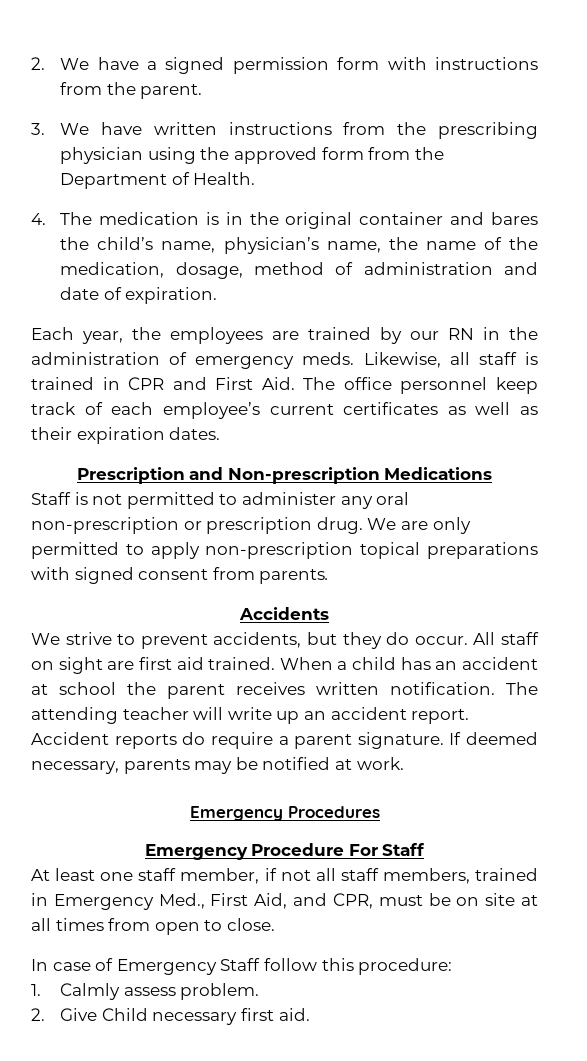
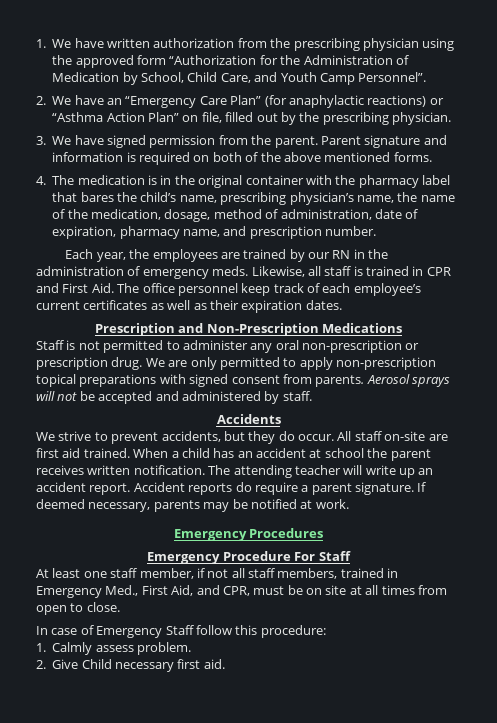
[31,57,538,74] [60,82,203,99] [31,123,45,135] 2. We have a signed permission form with instructions from the parent. // 3. -> [36,39,46,48] 1.
[228,122,332,135] instructions -> [153,38,235,48] authorization
[368,147,444,160] [60,172,256,189] from the Department of Health. -> [169,55,409,65] [52,72,427,85] [36,95,444,108] [52,112,451,125] [36,135,447,148] [52,152,432,165] “Authorization for the Administration of Medication by School, Child Care, and Youth Camp Personnel”. // 2. We have an “Emergency Care Plan” (for anaphylactic reactions) or “Asthma Action Plan” on file, filled out by the prescribing physician. // 3. We have signed permission from the parent. Parent signature and information is required on both of the above mentioned forms.
[450,212,485,225] and -> [305,175,450,188] [52,192,78,202] with the pharmacy label that
(216, 247) none -> [220,192,287,205] prescribing
[363,262,538,275] [60,287,218,304] administration and date of expiration. -> [280,209,419,220] [52,226,377,239] administration, date of expiration, pharmacy name, and prescription number.
[227,467,380,484] Non-prescription -> [206,323,319,336] Non-Prescription
(330, 576) none -> [366,374,450,387] [36,391,312,404] Aerosol sprays will not be accepted and administered by staff.
[31,657,103,674] on sight -> [384,431,426,441] on-site

